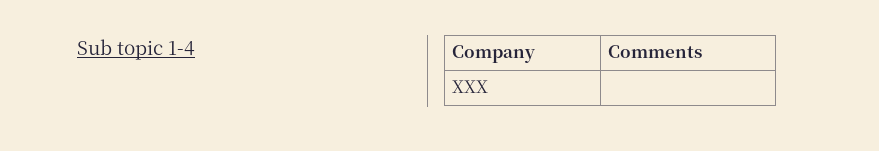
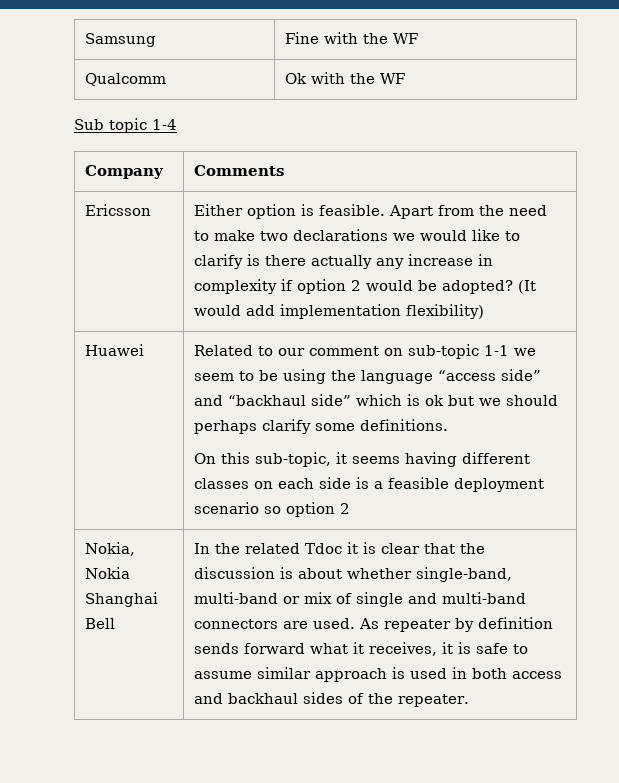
(77, 47) none -> [84,33,156,47] [284,32,418,44] [84,73,166,86] [284,72,405,84] Samsung | Fine with the WF // Qualcomm | Ok with the WF //
[451,80,488,93] XXX | -> [84,204,151,216] [193,204,547,219] [193,229,520,241] [193,254,493,269] [193,279,536,294] [193,304,484,319] [84,344,144,356] [193,344,536,359] [193,369,541,384] [193,394,558,406] [193,419,448,434] [193,452,530,467] [193,477,544,492] [193,502,350,517] [84,542,135,556] [84,567,130,579] [84,592,158,607] [84,618,115,629] [193,542,485,554] [193,567,512,582] [193,592,526,607] [193,617,553,632] [193,642,528,656] [193,667,562,682] [193,692,469,707] Ericsson | Either option is feasible. Apart from the need to make two declarations we would like to clarify is there actually any increase in complexity if option 2 would be adopted? (It would add implementation flexibility) // Huawei | Related to our comment on sub-topic 1-1 we seem to be using the language “access side” and “backhaul side” which is ok but we should perhaps clarify some definitions. // On this sub-topic, it seems having different classes on each side is a feasible deployment scenario so option 2 // Nokia, Nokia Shanghai Bell | In the related Tdoc it is clear that the discussion is about whether single-band, multi-band or mix of single and multi-band connectors are used. As repeater by definition sends forward what it receives, it is safe to assume similar approach is used in both access and backhaul sides of the repeater.

